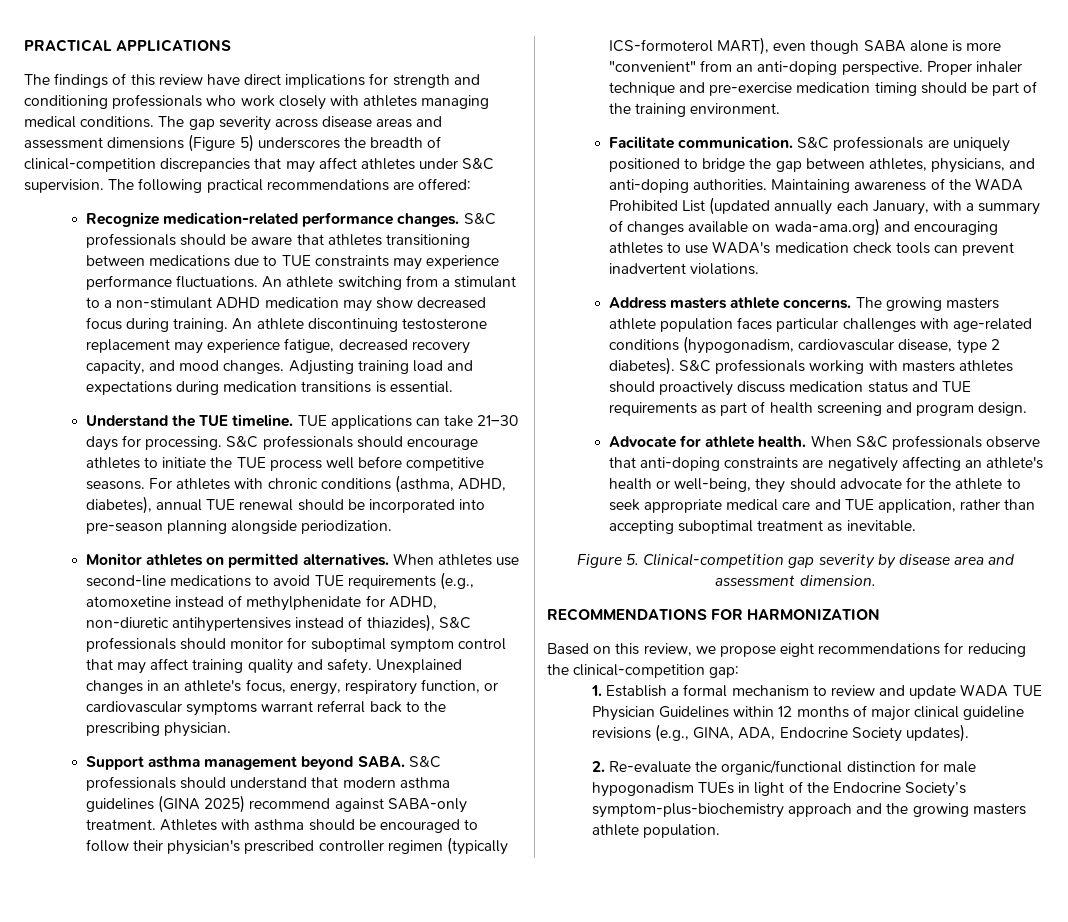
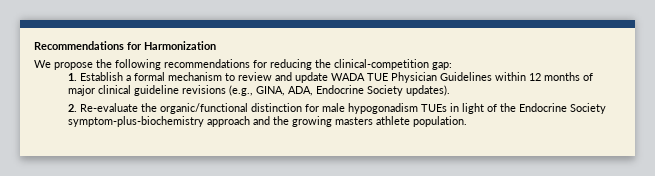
[24,39,232,52] [24,73,480,88] [24,94,490,110] [24,116,443,131] [24,134,442,152] [24,157,495,173] [24,178,472,193] [85,212,496,227] [85,233,470,248] [85,255,500,270] [85,275,517,290] [85,297,487,312] [85,317,487,332] [85,338,470,354] [85,360,474,375] [85,381,453,395] [85,414,519,429] [85,435,478,451] [85,456,485,471] [85,475,507,493] [85,496,486,514] [85,520,393,534] [85,553,520,568] [85,572,474,590] [85,595,437,611] [85,614,471,632] [85,637,506,653] [85,658,463,674] [85,679,499,695] [85,700,446,716] [85,722,232,737] [85,756,441,770] [85,776,450,791] [85,795,467,813] [85,819,479,833] [85,837,508,855] [608,37,1002,55] [608,60,1022,75] [608,81,1038,96] [608,103,781,117] [608,136,1010,152] [608,158,1036,173] [608,178,1023,193] [608,197,1041,215] [608,218,998,236] [608,241,1015,256] [608,263,760,275] [608,297,999,311] [608,317,1032,332] [608,336,1000,354] [608,357,1013,375] [608,381,971,396] [608,401,1028,416] [608,435,1041,450] [608,456,1044,472] [608,477,1021,493] [608,499,1036,513] [608,520,916,534] [576,553,1015,569] [715,575,876,586] [547,608,881,621] [547,643,815,657] PRACTICAL APPLICATIONS // The findings of this review have direct implications for strength and conditioning professionals who work closely with athletes managing medical conditions. The gap severity across disease areas and assessment dimensions (Figure 5) underscores the breadth of clinical-competition discrepancies that may affect athletes under S&C supervision. The following practical recommendations are offered: // Recognize medication-related performance changes. S&C professionals should be aware that athletes transitioning between medications due to TUE constraints may experience performance fluctuations. An athlete switching from a stimulant to a non-stimulant ADHD medication may show decreased focus during training. An athlete discontinuing testosterone replacement may experience fatigue, decreased recovery capacity, and mood changes. Adjusting training load and expectations during medication transitions is essential. // Understand the TUE timeline. TUE applications can take 21–30 days for processing. S&C professionals should encourage athletes to initiate the TUE process well before competitive seasons. For athletes with chronic conditions (asthma, ADHD, diabetes), annual TUE renewal should be incorporated into pre-season planning alongside periodization. // Monitor athletes on permitted alternatives. When athletes use second-line medications to avoid TUE requirements (e.g., atomoxetine instead of methylphenidate for ADHD, non-diuretic antihypertensives instead of thiazides), S&C professionals should monitor for suboptimal symptom control that may affect training quality and safety. Unexplained changes in an athlete's focus, energy, respiratory function, or cardiovascular symptoms warrant referral back to the prescribing physician. // Support asthma management beyond SABA. S&C professionals should understand that modern asthma guidelines (GINA 2025) recommend against SABA-only treatment. Athletes with asthma should be encouraged to follow their physician's prescribed controller regimen (typically ICS-formoterol MART), even though SABA alone is more "convenient" from an anti-doping perspective. Proper inhaler technique and pre-exercise medication timing should be part of the training environment. // Facilitate communication. S&C professionals are uniquely positioned to bridge the gap between athletes, physicians, and anti-doping authorities. Maintaining awareness of the WADA Prohibited List (updated annually each January, with a summary of changes available on wada-ama.org) and encouraging athletes to use WADA's medication check tools can prevent inadvertent violations. // Address masters athlete concerns. The growing masters athlete population faces particular challenges with age-related conditions (hypogonadism, cardiovascular disease, type 2 diabetes). S&C professionals working with masters athletes should proactively discuss medication status and TUE requirements as part of health screening and program design. // Advocate for athlete health. When S&C professionals observe that anti-doping constraints are negatively affecting an athlete's health or well-being, they should advocate for the athlete to seek appropriate medical care and TUE application, rather than accepting suboptimal treatment as inevitable. // Figure 5. Clinical-competition gap severity by disease area and assessment dimension. // RECOMMENDATIONS FOR HARMONIZATION // Based on this review, we propose eight -> [34,41,216,50] [34,59,161,70] Recommendations for Harmonization // We propose the following
[905,782,967,797] Society’s -> [569,103,606,114] Society

